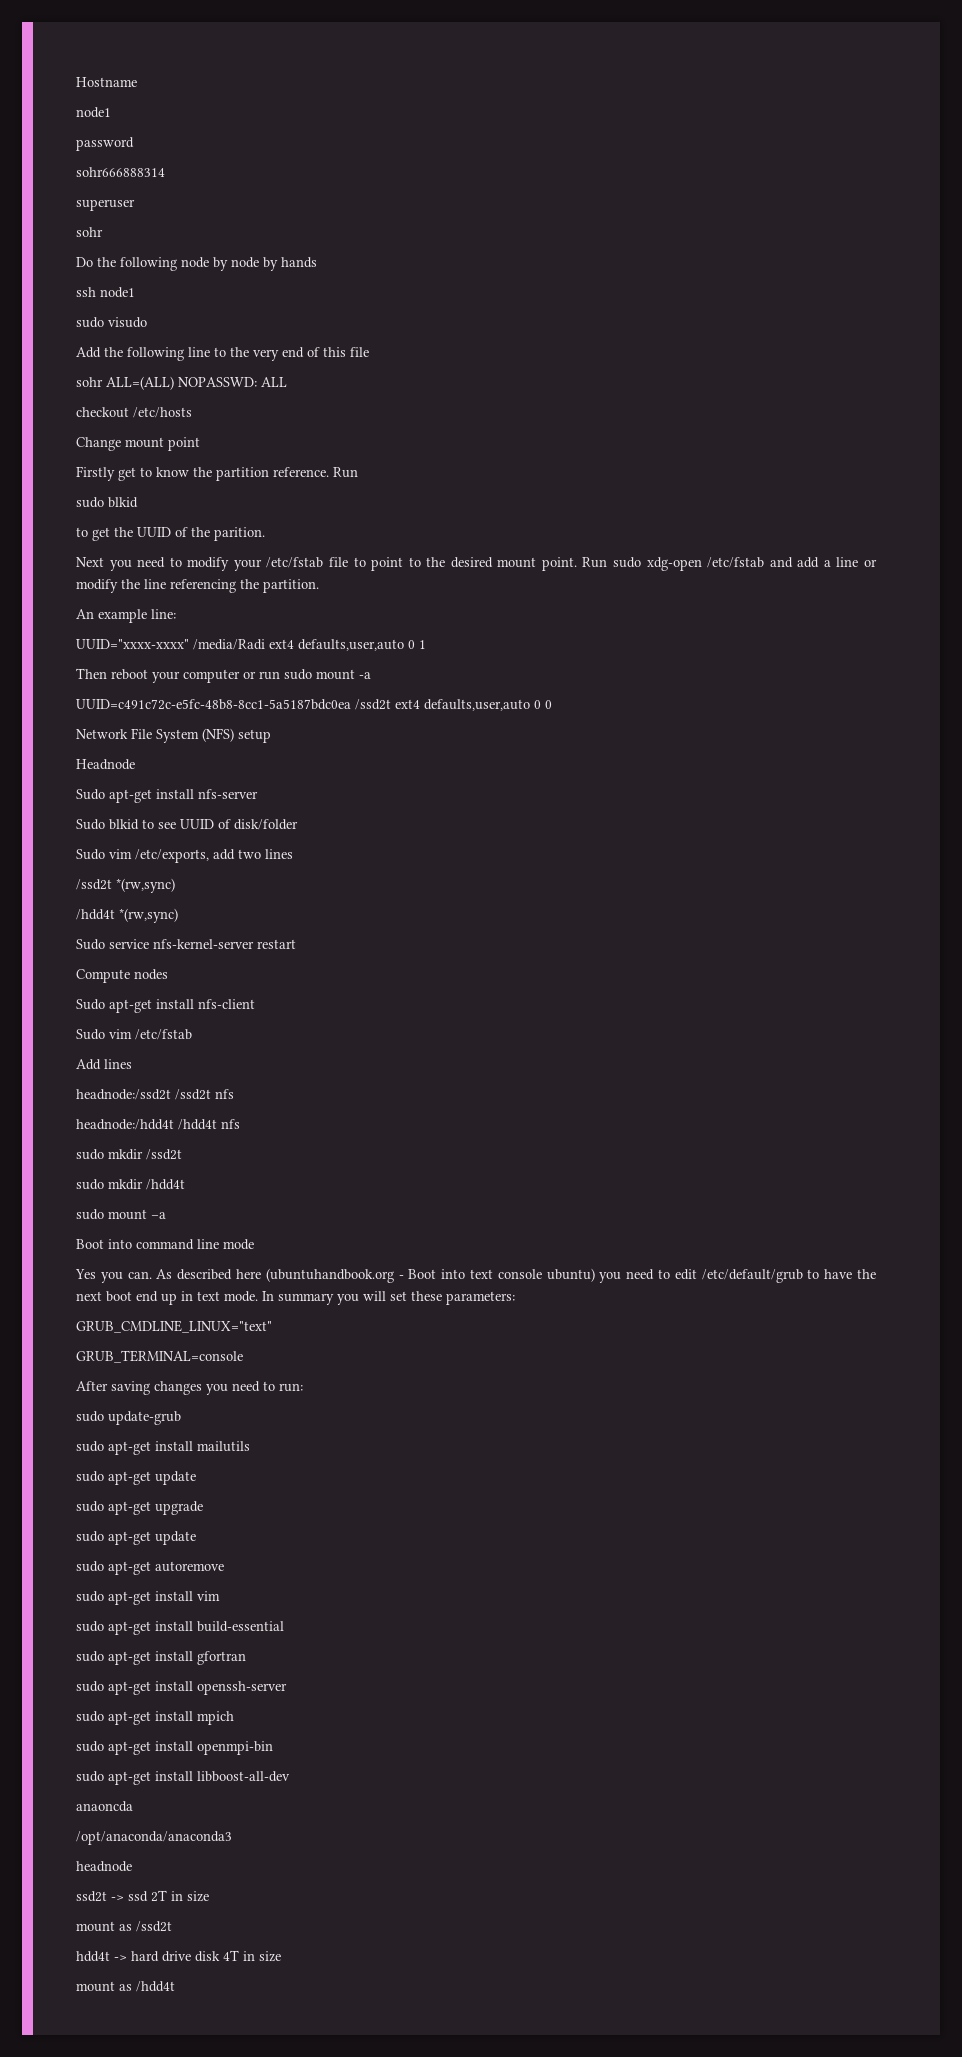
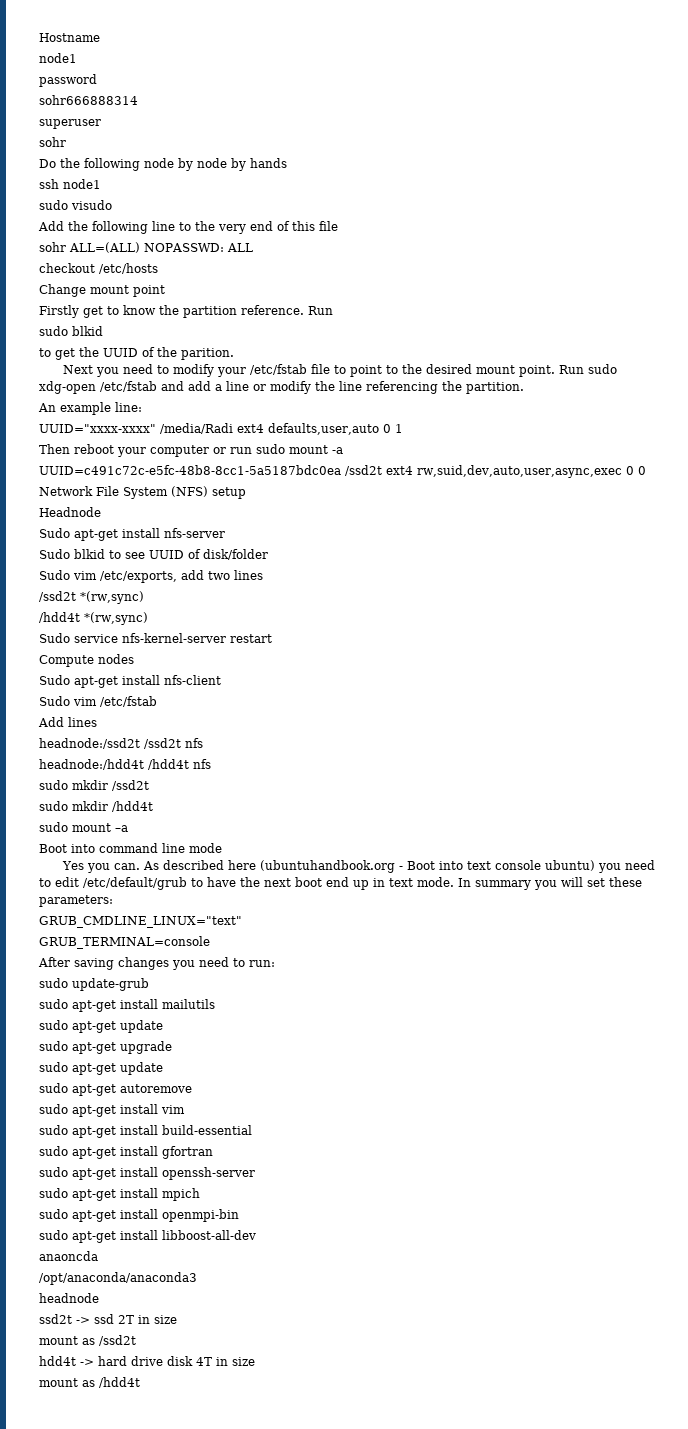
[424,699,530,711] defaults,user,auto -> [417,465,622,478] rw,suid,dev,auto,user,async,exec

